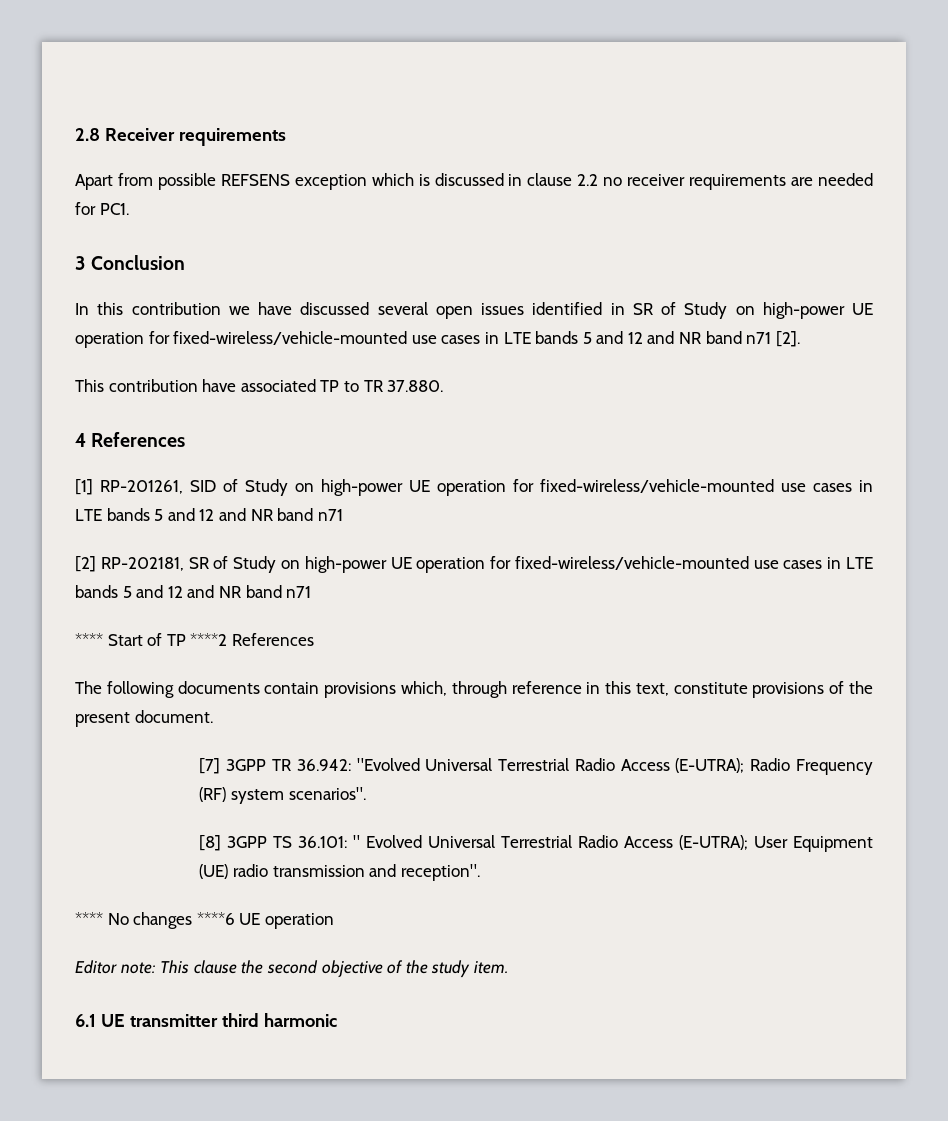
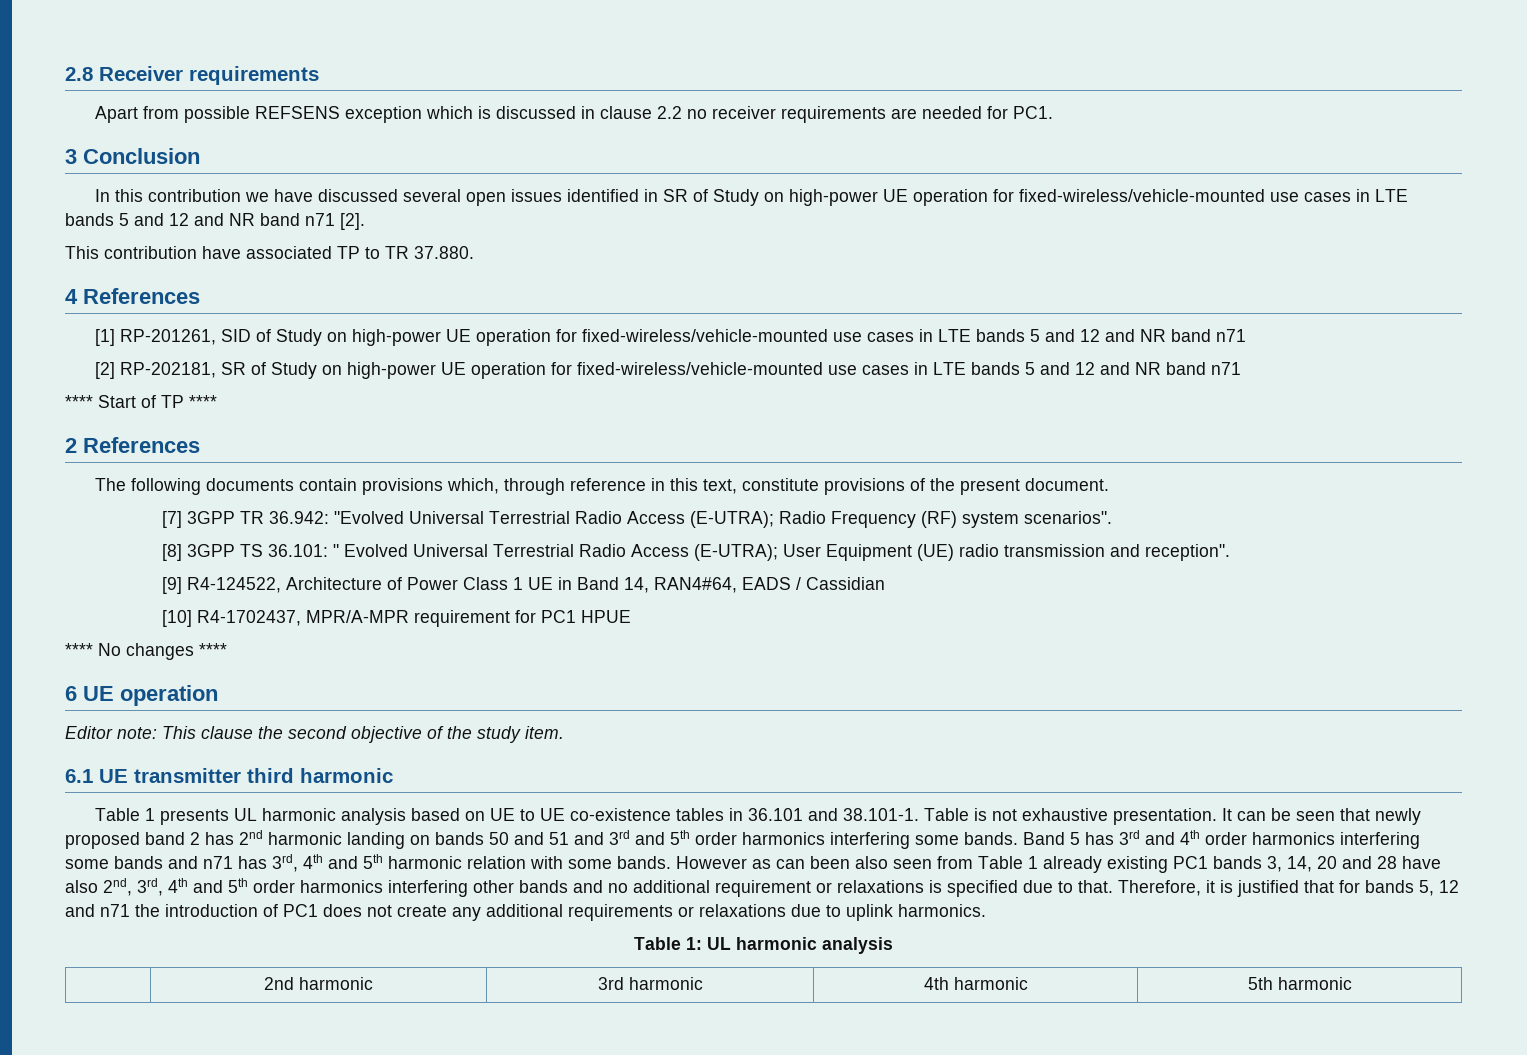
[190,633,228,646] ****2 -> [189,395,217,408] [65,438,77,453] **** // 2
(480, 872) none -> [162,577,886,594] [162,610,632,627] // [9] R4-124522, Architecture of Power Class 1 UE in Band 14, RAN4#64, EADS / Cassidian // [10] R4-1702437, MPR/A-MPR requirement for PC1 HPUE
[196,912,235,925] ****6 -> [199,643,227,656] [65,686,77,701] **** // 6
(337, 1020) none -> [95,808,1422,825] [65,830,1420,849] [65,854,1441,873] [65,878,1459,897] [65,904,986,921] [634,937,893,954] [264,977,373,990] [597,977,703,990] [923,977,1028,990] [1247,977,1352,990] // Table 1 presents UL harmonic analysis based on UE to UE co-existence tables in 36.101 and 38.101-1. Table is not exhaustive presentation. It can be seen that newly proposed band 2 has 2nd harmonic landing on bands 50 and 51 and 3rd and 5th order harmonics interfering some bands. Band 5 has 3rd and 4th order harmonics interfering some bands and n71 has 3rd, 4th and 5th harmonic relation with some bands. However as can been also seen from Table 1 already existing PC1 bands 3, 14, 20 and 28 have also 2nd, 3rd, 4th and 5th order harmonics interfering other bands and no additional requirement or relaxations is specified due to that. Therefore, it is justified that for bands 5, 12 and n71 the introduction of PC1 does not create any additional requirements or relaxations due to uplink harmonics. // Table 1: UL harmonic analysis // | 2nd harmonic | 3rd harmonic | 4th harmonic | 5th harmonic

